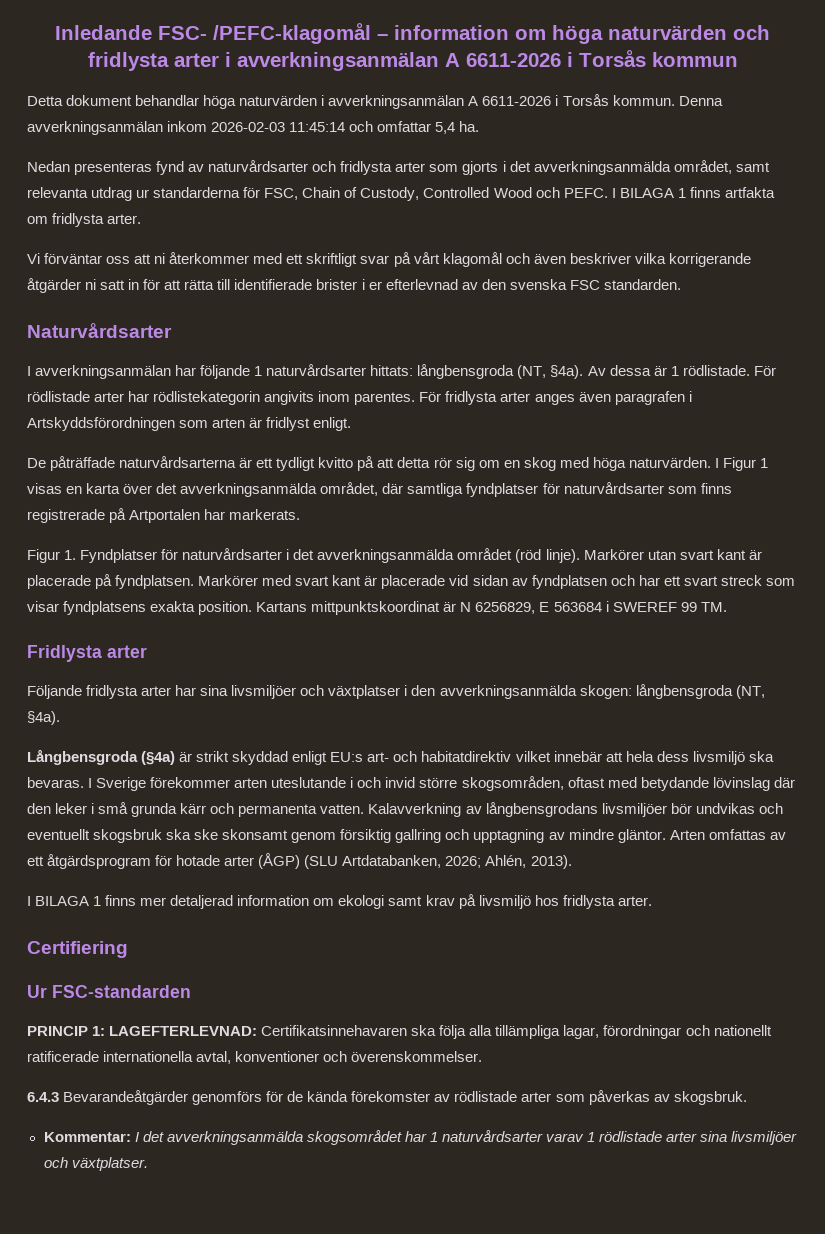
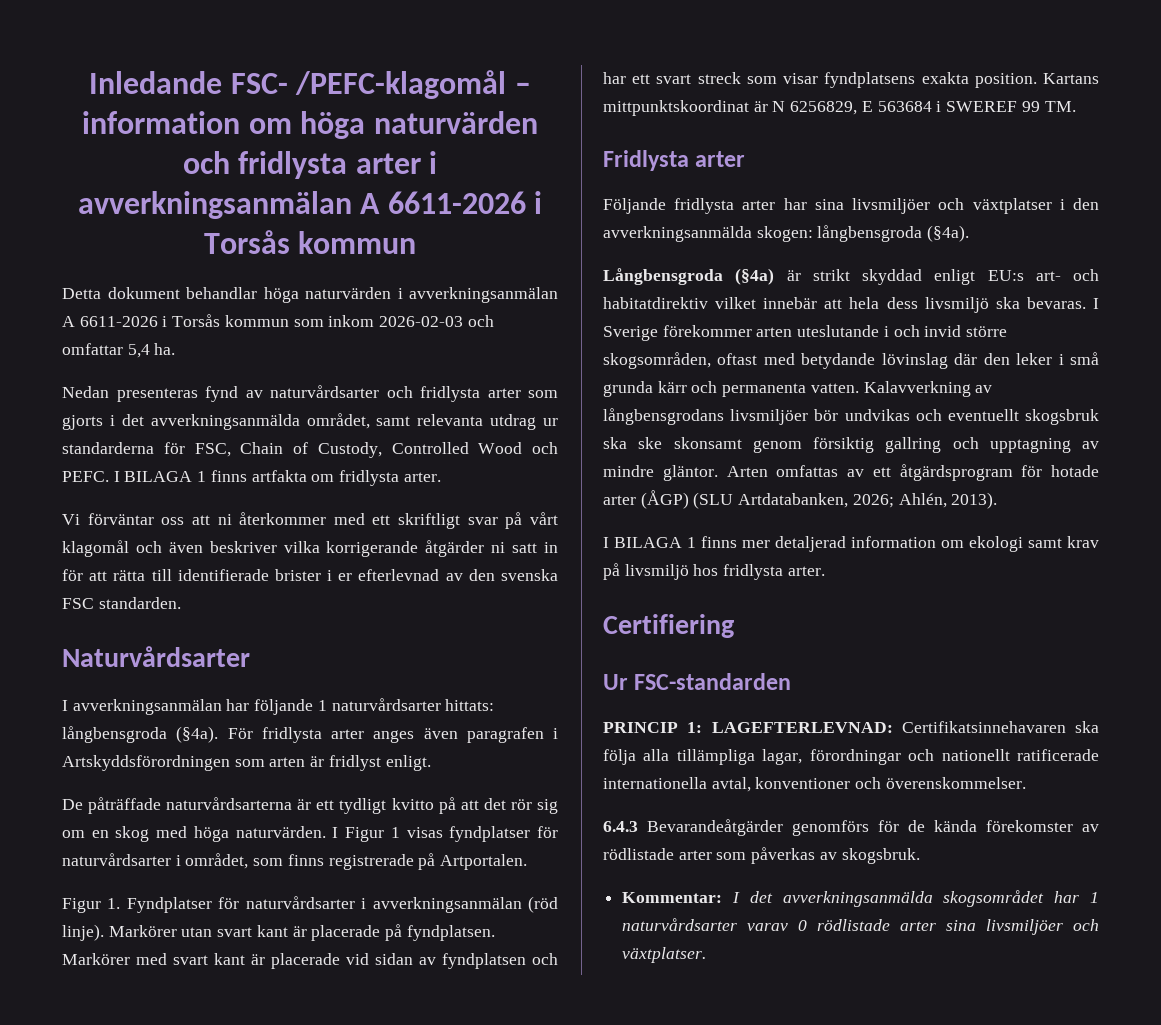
[612,95,723,106] [27,121,163,135] kommun. Denna avverkningsanmälan -> [224,315,324,327] kommun som
[289,122,346,132] 11:45:14 -> (464, 321) none
[517,365,776,379] [27,391,416,405] (NT, §4a). Av dessa är 1 rödlistade. För rödlistade arter har rödlistekategorin angivits inom parentes. -> [176,726,219,743] (§4a).
[397,457,431,468] detta -> [483,798,506,810] det
[66,482,464,497] en karta över det avverkningsanmälda området, där samtliga -> (443, 832) none
(664, 488) none -> [175,853,249,869] i området,
[129,509,301,523] Artportalen har markerats. -> [440,854,528,870] Artportalen.
[293,548,513,563] det avverkningsanmälda området -> [372,897,522,913] avverkningsanmälan
[735,685,765,699] [27,711,60,725] (NT, §4a). -> [927,225,970,242] (§4a).
[586,1132,595,1142] 1 -> [798,920,808,931] 0

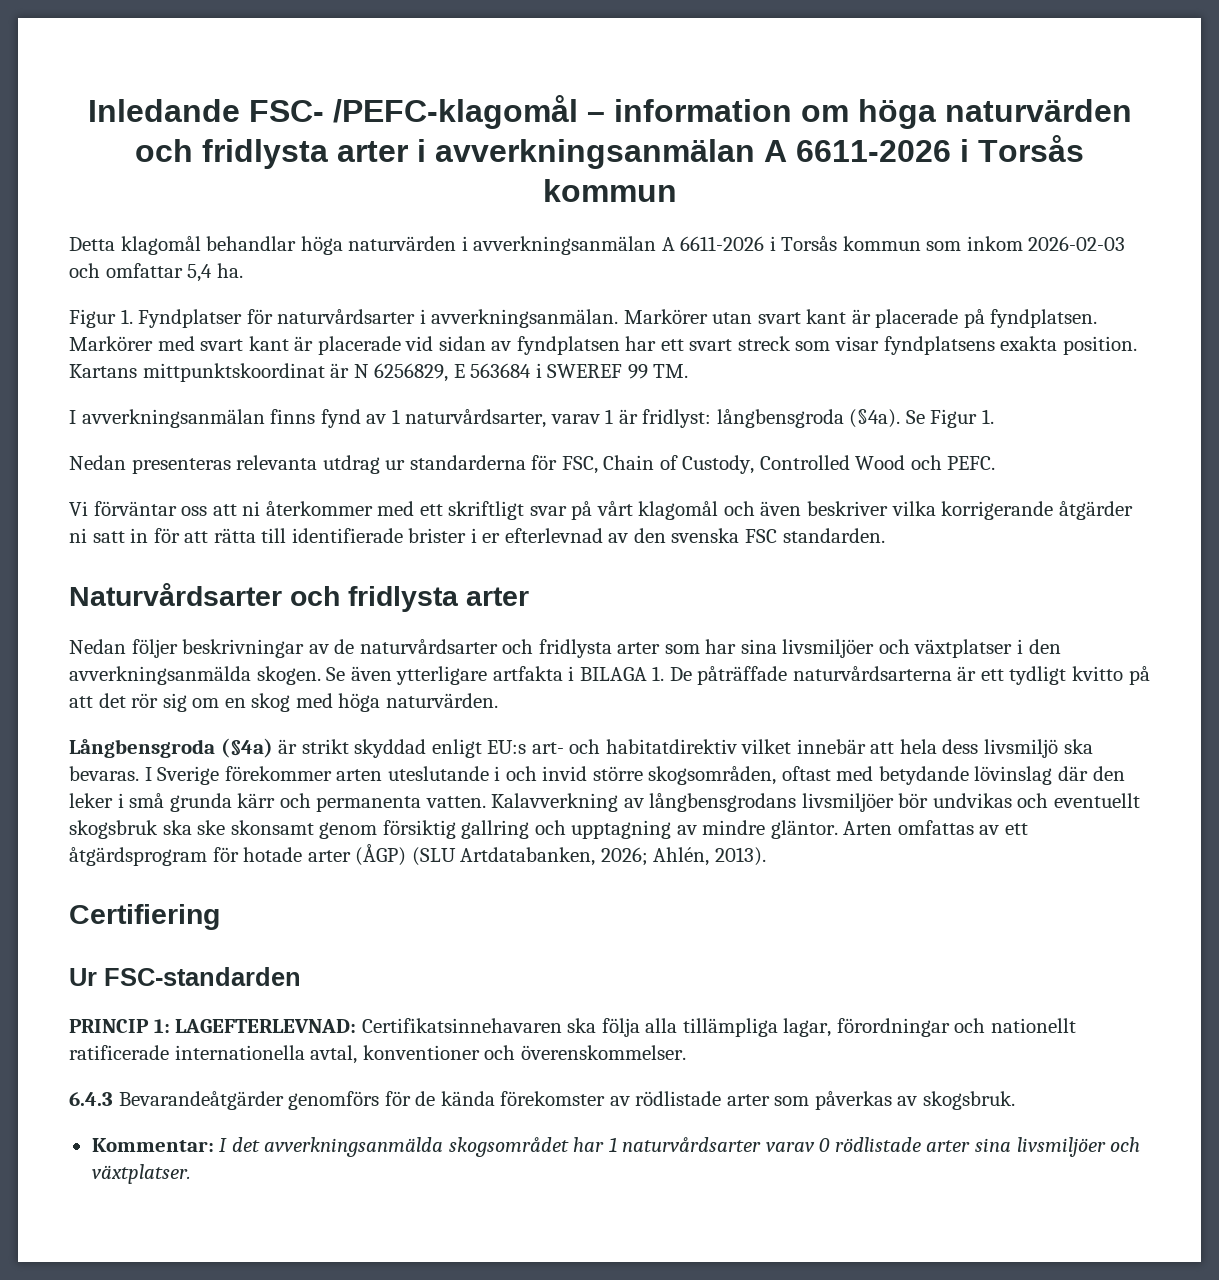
[107,287,180,299] dokument -> [120,236,201,255] klagomål
[62,385,558,402] [62,413,411,430] Nedan presenteras fynd av naturvårdsarter och fridlysta arter som gjorts i det avverkningsanmälda området, samt -> [69,309,1098,328] [69,336,1137,355] [69,363,689,382] [69,409,995,428] [69,455,231,474] Figur 1. Fyndplatser för naturvårdsarter i avverkningsanmälan. Markörer utan svart kant är placerade på fyndplatsen. Markörer med svart kant är placerade vid sidan av fyndplatsen har ett svart streck som visar fyndplatsens exakta position. Kartans mittpunktskoordinat är N 6256829, E 563684 i SWEREF 99 TM. // I avverkningsanmälan finns fynd av 1 naturvårdsarter, varav 1 är fridlyst: långbensgroda (§4a). Se Figur 1. // Nedan presenteras
[113,470,441,486] I BILAGA 1 finns artfakta om fridlysta arter. -> (996, 463) none
[62,698,495,715] [62,726,558,743] [62,755,431,771] // I avverkningsanmälan har följande 1 naturvårdsarter hittats: långbensgroda (§4a). För fridlysta arter anges även paragrafen i Artskyddsförordningen som arten är fridlyst enligt. // -> [290,586,529,612] [69,639,1061,658] [69,666,665,685] och fridlysta arter // Nedan följer beskrivningar av de naturvårdsarter och fridlysta arter som har sina livsmiljöer och växtplatser i den avverkningsanmälda skogen. Se även ytterligare artfakta i BILAGA 1.
[332,826,559,842] [62,853,528,870] [62,896,558,913] [62,924,495,941] [62,953,558,969] [603,72,1099,88] [603,100,1076,116] [603,150,746,171] [603,198,1099,214] [603,225,970,242] I Figur 1 visas fyndplatser för naturvårdsarter i området, som finns registrerade på Artportalen. // Figur 1. Fyndplatser för naturvårdsarter i avverkningsanmälan (röd linje). Markörer utan svart kant är placerade på fyndplatsen. Markörer med svart kant är placerade vid sidan av fyndplatsen och har ett svart streck som visar fyndplatsens exakta position. Kartans mittpunktskoordinat är N 6256829, E 563684 i SWEREF 99 TM. // Fridlysta arter // Följande fridlysta arter har sina livsmiljöer och växtplatser i den avverkningsanmälda skogen: långbensgroda (§4a). -> (498, 700) none
[603,536,1099,552] [603,563,825,580] // I BILAGA 1 finns mer detaljerad information om ekologi samt krav på livsmiljö hos fridlysta arter. -> (766, 856) none

